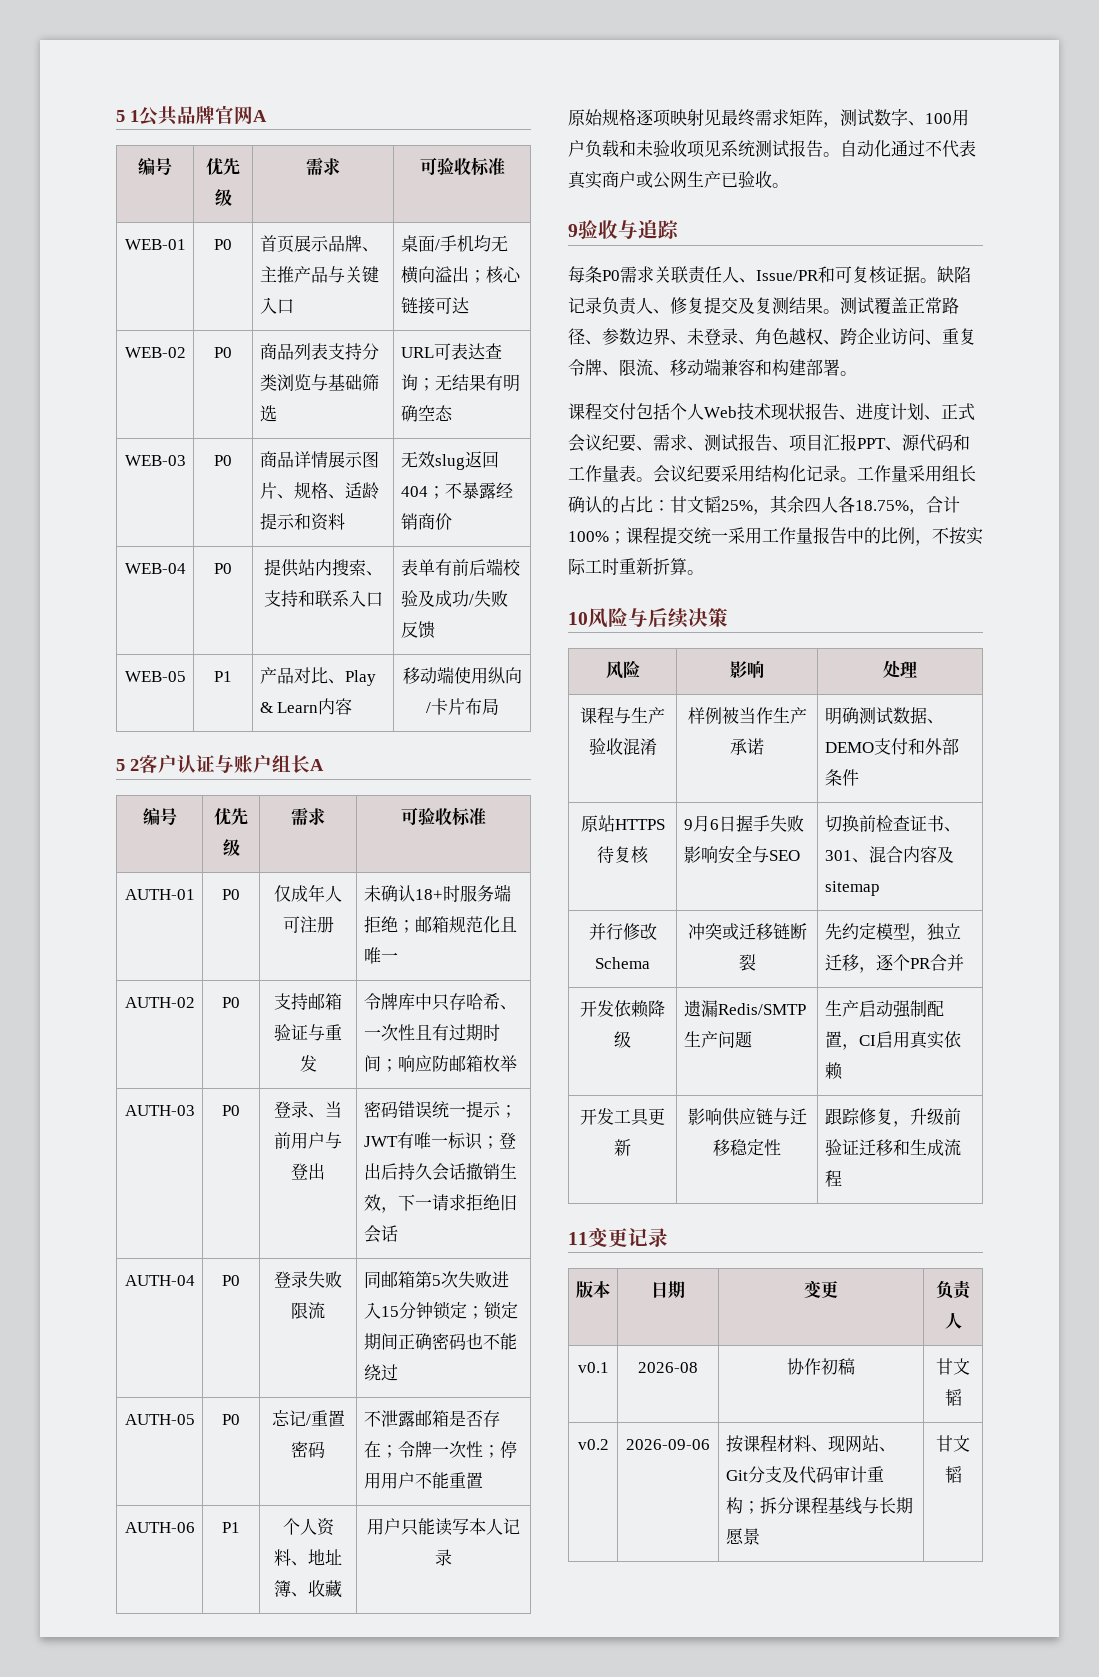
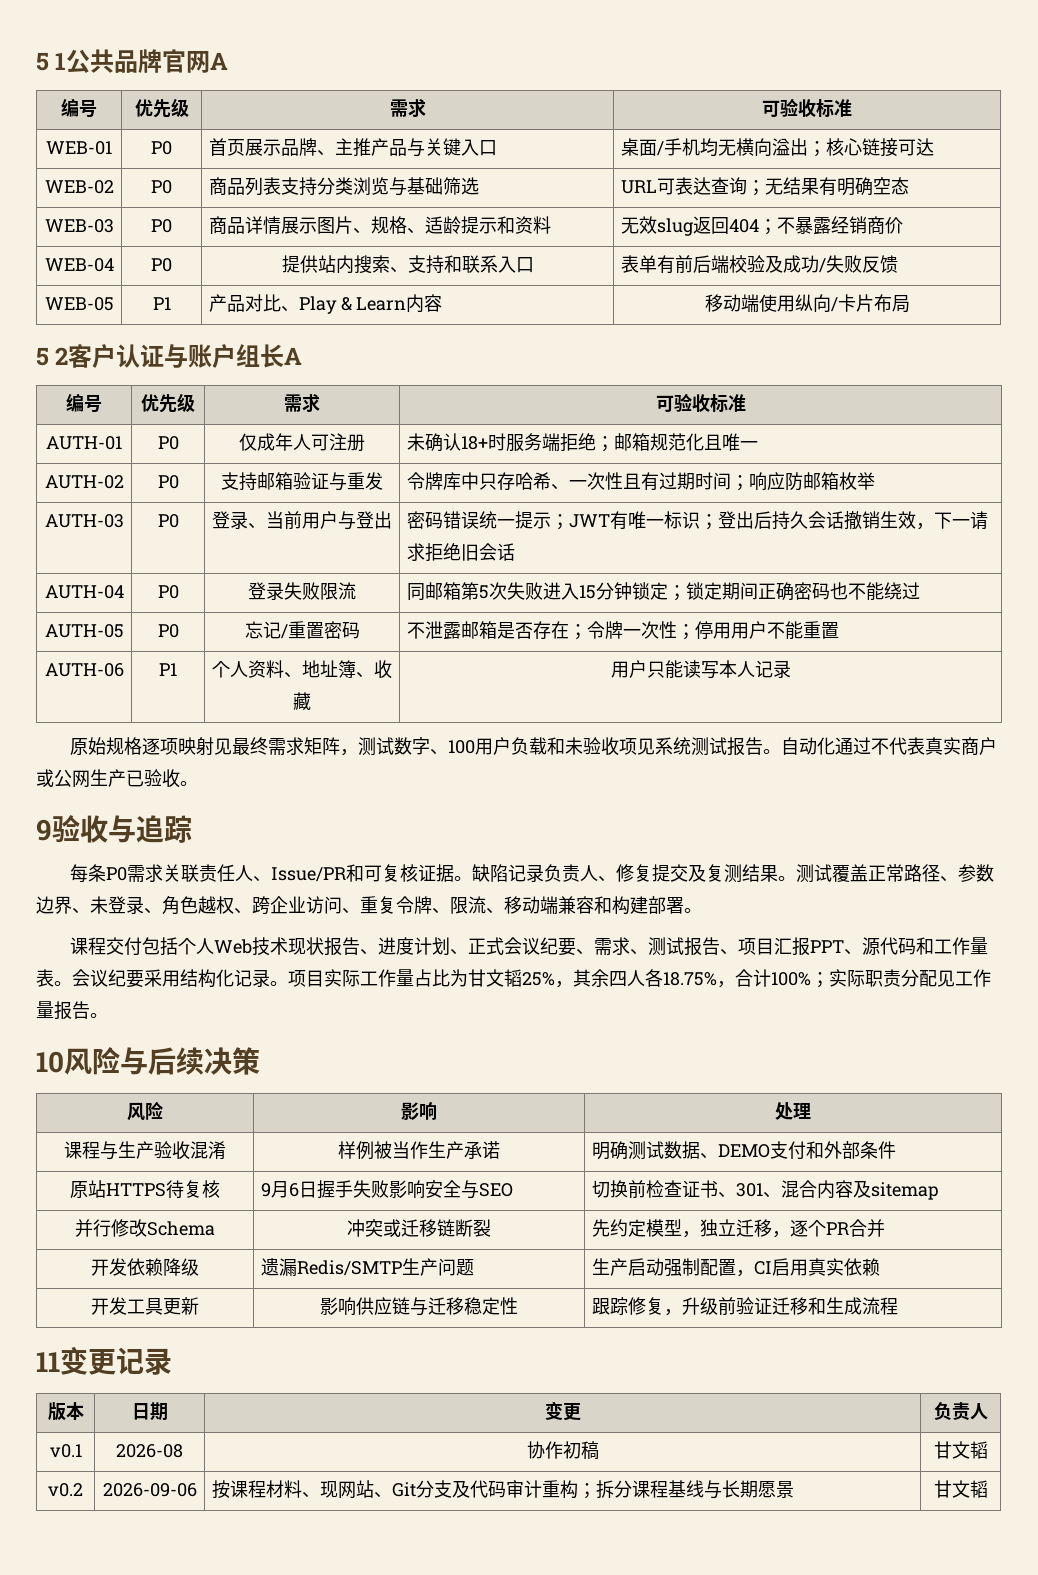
[857,465,976,482] [568,496,670,513] 工作量采用组长确认的占比： -> [288,969,468,987] 项目实际工作量占比为
[626,527,983,546] [568,558,687,575] 课程提交统一采用工作量报告中的比例，不按实际工时重新折算 -> [829,969,991,987] [36,1001,90,1020] 实际职责分配见工作量报告

